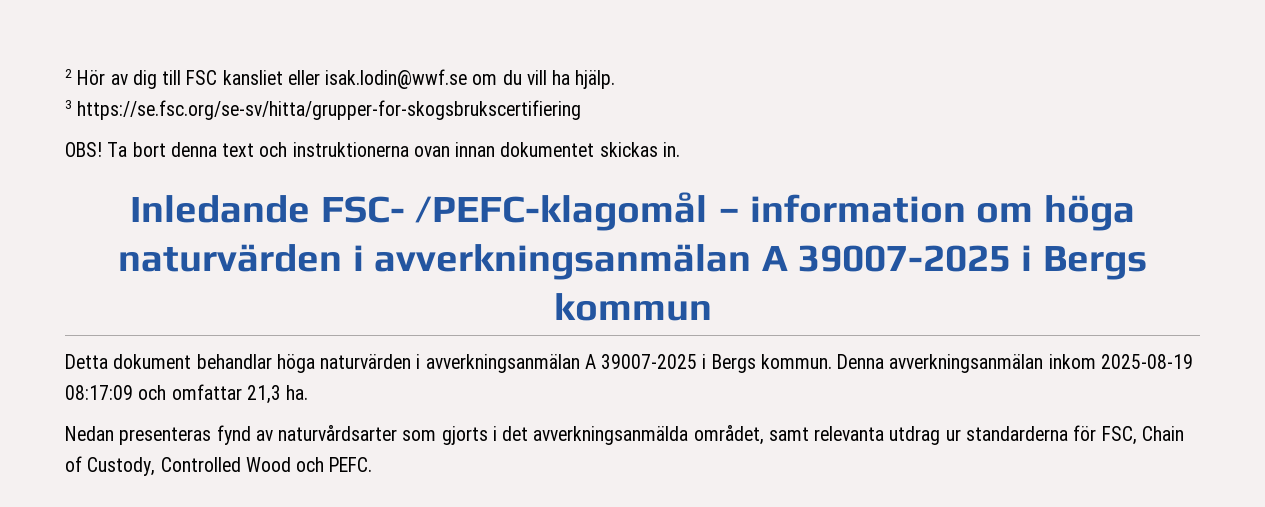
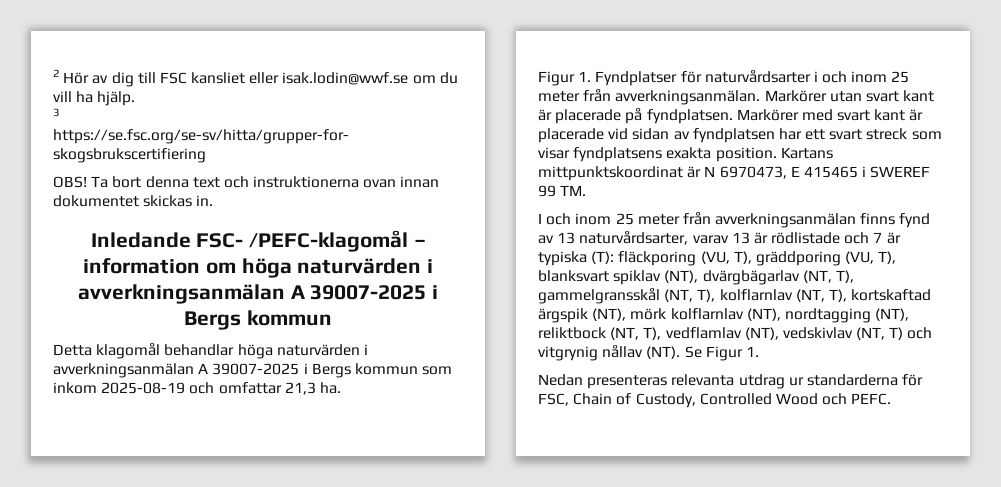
[113,354,192,369] dokument -> [96,343,161,359] klagomål
[760,354,1044,373] kommun. Denna avverkningsanmälan -> [354,363,453,375] kommun som
[65,385,133,400] 08:17:09 -> (186, 388) none
[65,425,809,445] Nedan presenteras fynd av naturvårdsarter som gjorts i det avverkningsanmälda området, samt -> [538,70,910,86] [538,89,935,105] [538,108,924,124] [538,128,942,143] [538,147,833,162] [538,166,931,181] [538,185,587,197] [538,212,931,228] [538,231,901,245] [538,251,897,266] [538,270,854,285] [538,288,932,304] [538,308,910,323] [538,327,933,340] [538,345,759,361] [538,374,668,389] Figur 1. Fyndplatser för naturvårdsarter i och inom 25 meter från avverkningsanmälan. Markörer utan svart kant är placerade på fyndplatsen. Markörer med svart kant är placerade vid sidan av fyndplatsen har ett svart streck som visar fyndplatsens exakta position. Kartans mittpunktskoordinat är N 6970473, E 415465 i SWEREF 99 TM. // I och inom 25 meter från avverkningsanmälan finns fynd av 13 naturvårdsarter, varav 13 är rödlistade och 7 är typiska (T): fläckporing (VU, T), gräddporing (VU, T), blanksvart spiklav (NT), dvärgbägarlav (NT, T), gammelgransskål (NT, T), kolflarnlav (NT, T), kortskaftad ärgspik (NT), mörk kolflarnlav (NT), nordtagging (NT), reliktbock (NT, T), vedflamlav (NT), vedskivlav (NT, T) och vitgrynig nållav (NT). Se Figur 1. // Nedan presenteras

